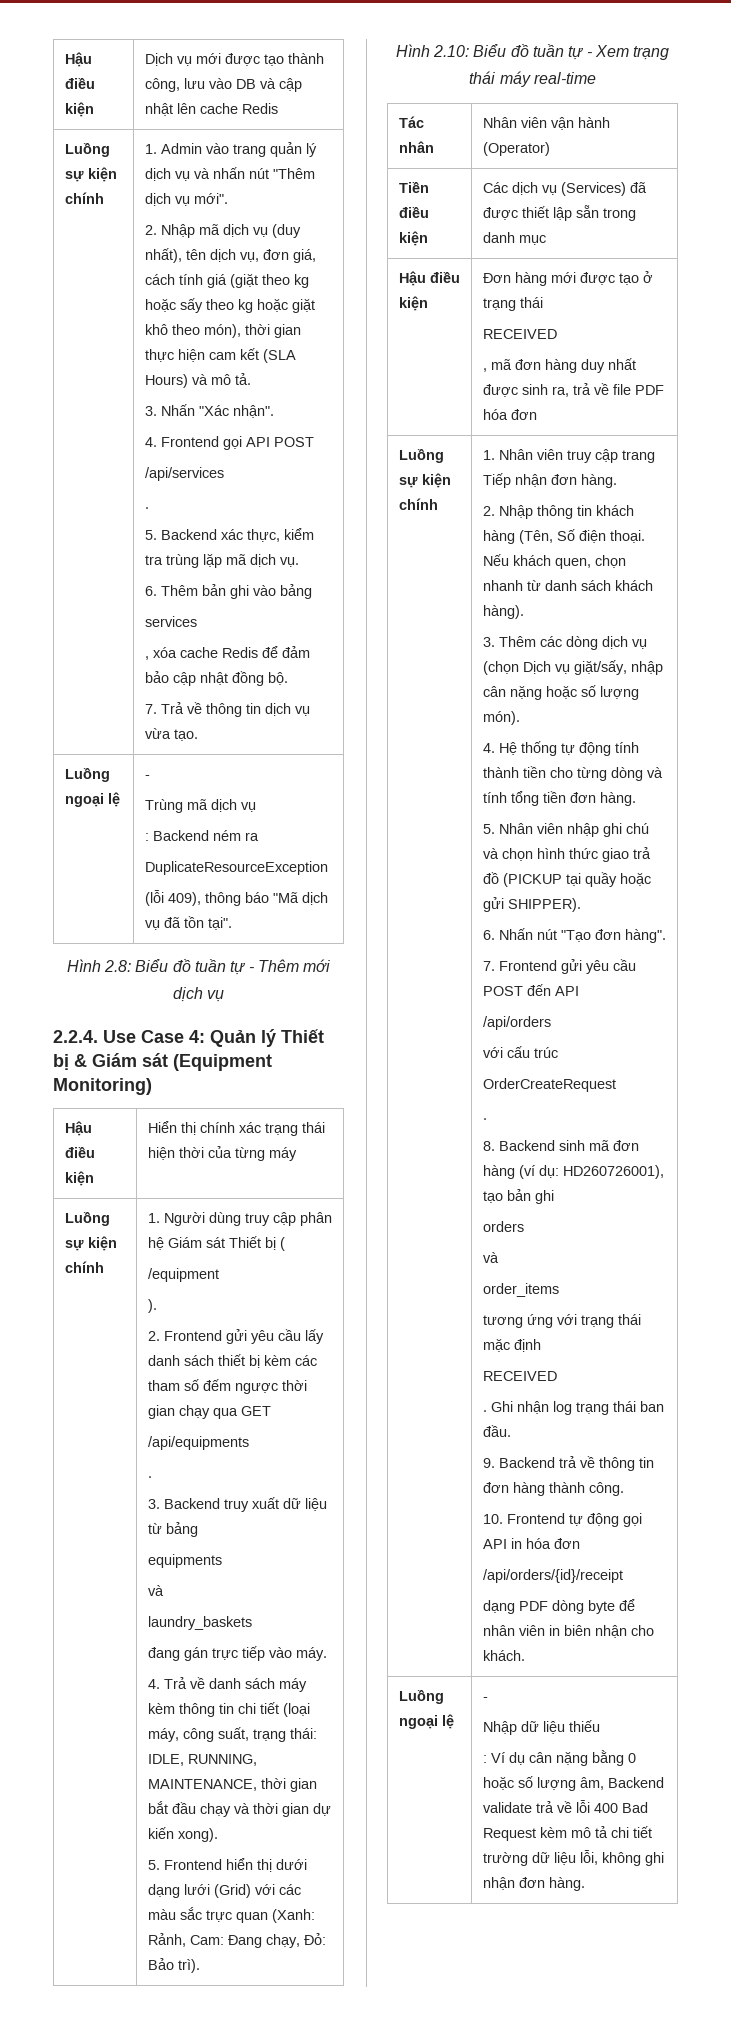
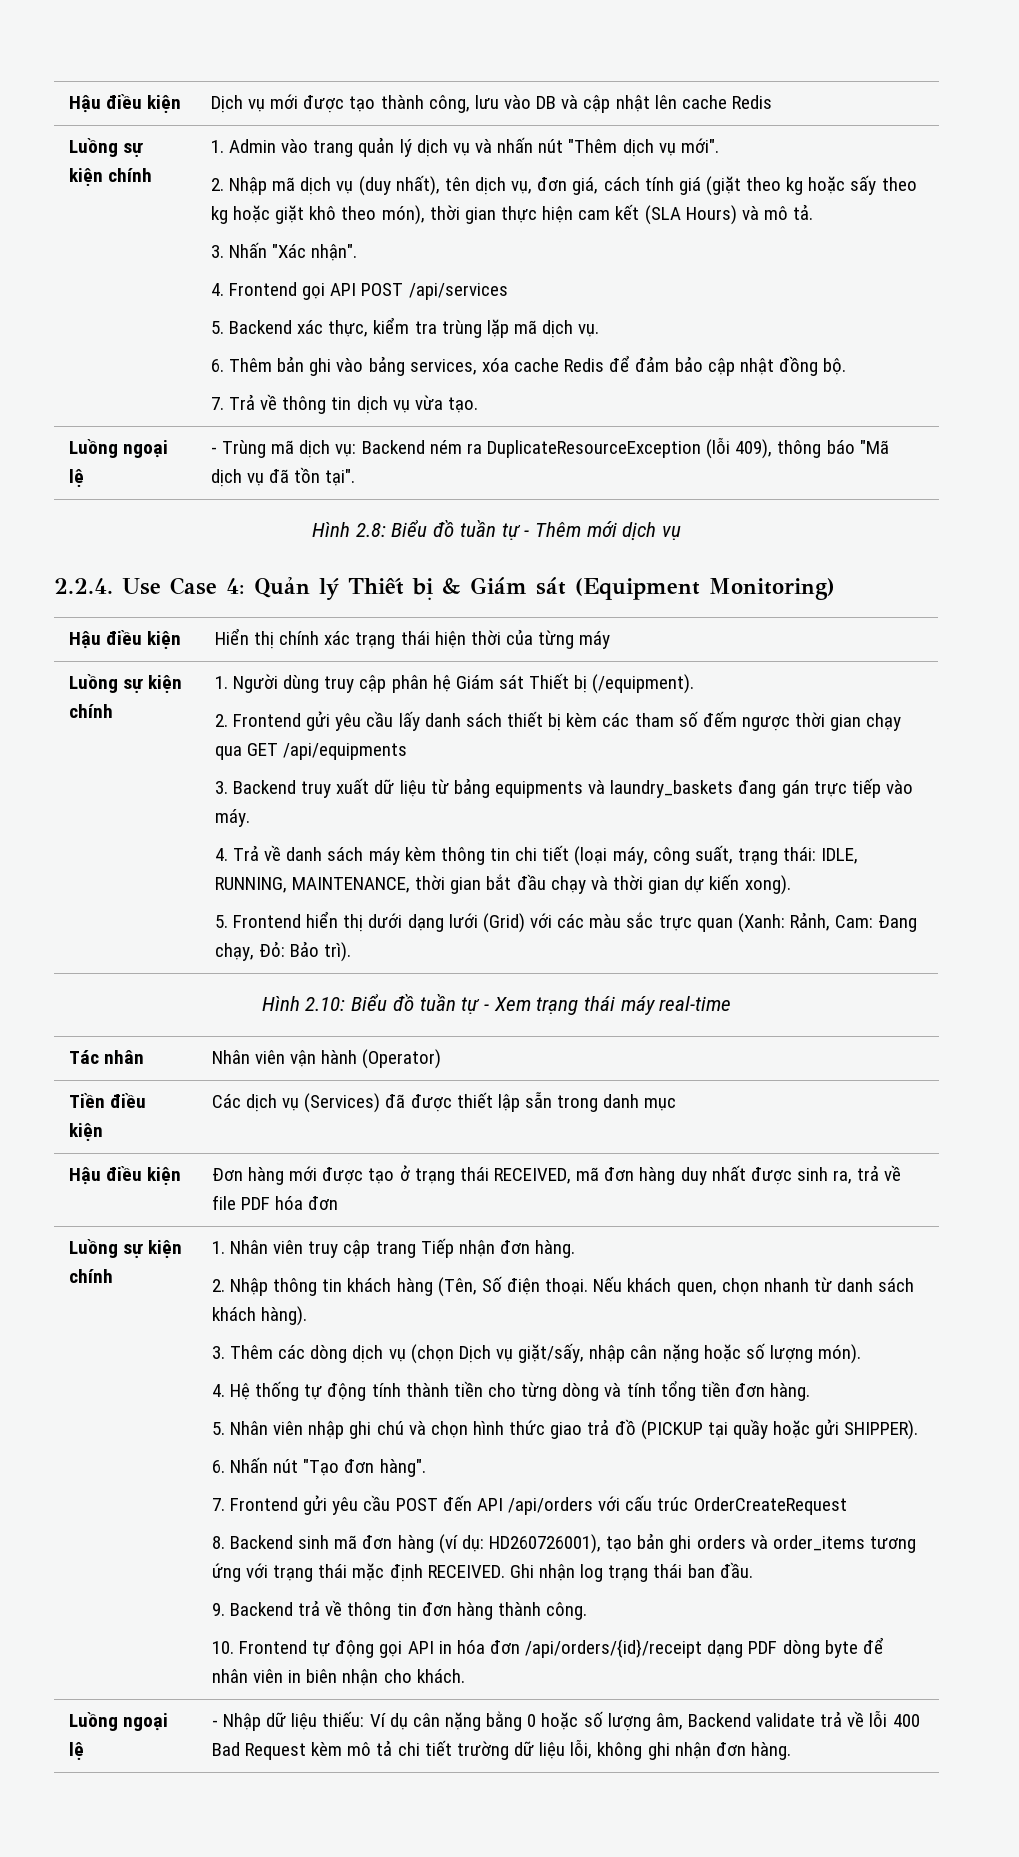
(314, 442) // -> (404, 289) none
[144,507,149,509] // . -> (508, 291) none
[144,616,197,627] [144,656,149,660] // services // , -> [409,359,477,375] services,
(150, 777) // -> (217, 450) none
[240,802,256,812] [144,833,149,841] vụ // : -> [335,444,357,457] vụ:
(259, 836) // -> (482, 448) none
(328, 868) // -> (702, 449) none
[279,1237,285,1251] [147,1268,219,1282] [147,1299,157,1313] ( // /equipment // ). -> [592,674,695,694] (/equipment).
(271, 1411) // -> (279, 749) none
[147,1476,152,1478] // . -> (408, 751) none
(198, 1529) // -> (490, 788) none
[147,1585,164,1596] // và // -> [588,780,606,794] và
(252, 1623) // -> (734, 789) none
[482,329,557,339] [482,368,487,372] // RECEIVED // , -> [494,1168,572,1184] RECEIVED,
(579, 991) // -> (503, 1504) none
(551, 1023) // -> (594, 1506) none
(558, 1052) // -> (689, 1504) none
[482,1118,487,1120] // . -> (847, 1506) none
(554, 1197) // -> (692, 1544) none
[482,1252,499,1263] // và // -> [750,1535,768,1549] và
(559, 1290) // -> (865, 1543) none
[482,1371,557,1381] [482,1410,487,1412] // RECEIVED // . -> [427,1565,505,1578] RECEIVED.
(580, 1543) // -> (521, 1647) none
(623, 1576) // -> (703, 1648) none
(488, 1699) // -> (218, 1723) none
[568,1720,600,1732] [482,1755,487,1763] thiếu // : -> [322,1711,365,1727] thiếu:

